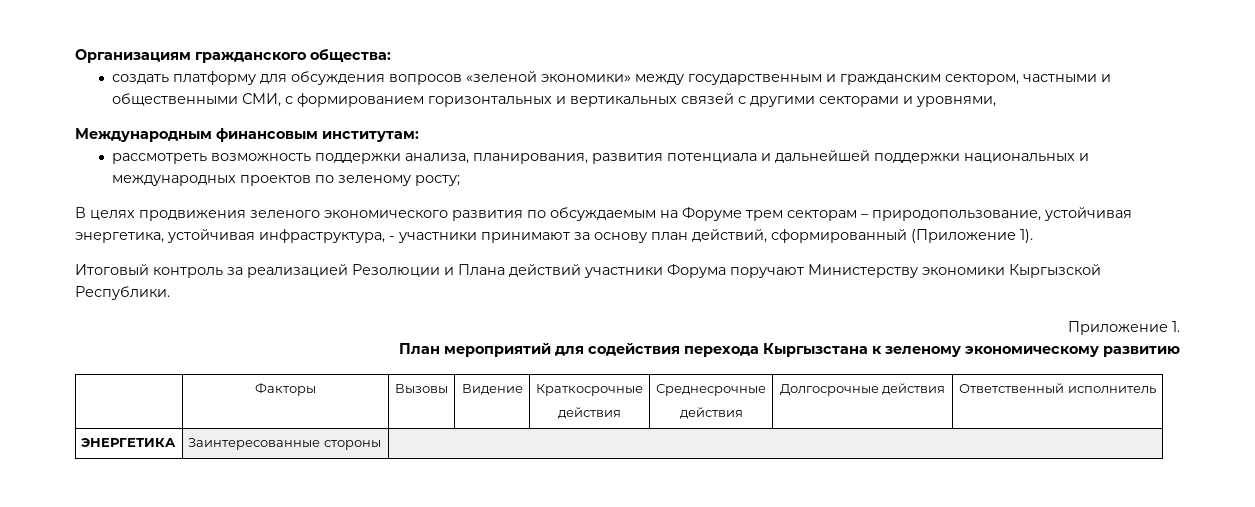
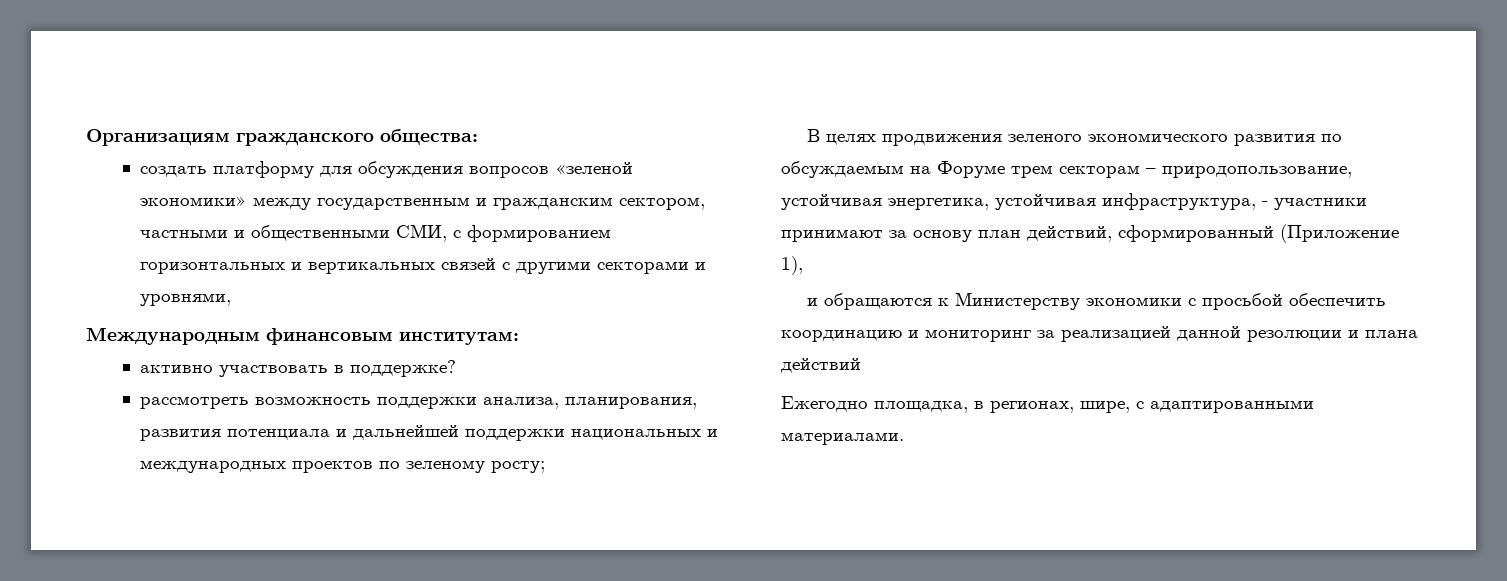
(419, 136) none -> [140,360,457,377] // активно участвовать в поддержке?
[1020,229,1033,243] [75,264,1101,278] [75,286,170,300] [1068,321,1180,335] [399,343,1180,357] [255,383,316,396] [395,384,448,394] [461,384,523,395] [536,384,643,396] [558,407,621,419] [656,384,766,396] [679,407,743,419] [779,383,946,396] [959,383,1156,394] [81,438,177,447] [188,438,381,450] 1). // Итоговый контроль за реализацией Резолюции и Плана действий участники Форума поручают Министерству экономики Кыргызской Республики. // Приложение 1. // План мероприятий для содействия перехода Кыргызстана к зеленому экономическому развитию // | Факторы | Вызовы | Видение | Краткосрочные // действия | Среднесрочные // действия | Долгосрочные действия | Ответственный исполнитель // ЭНЕРГЕТИКА | Заинтересованные стороны | -> [781,256,803,275] [807,292,1387,310] [781,326,1418,342] [781,358,861,373] [781,396,1314,413] [781,432,904,445] 1), // и обращаются к Министерству экономики с просьбой обеспечить координацию и мониторинг за реализацией данной резолюции и плана действий // Ежегодно площадка, в регионах, шире, с адаптированными материалами.

